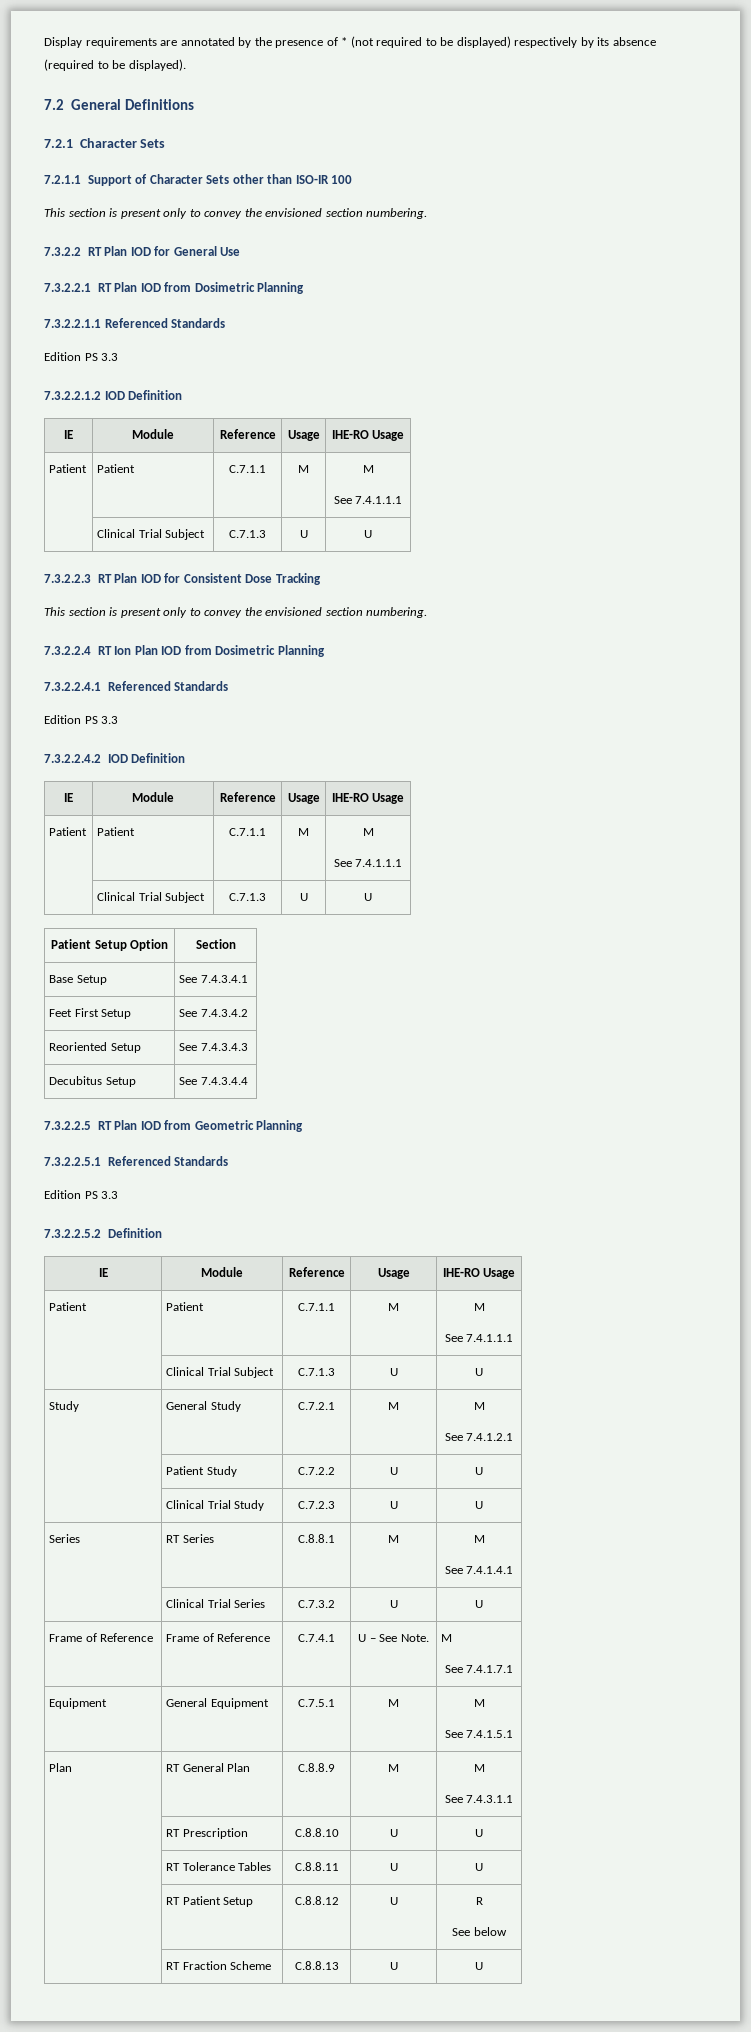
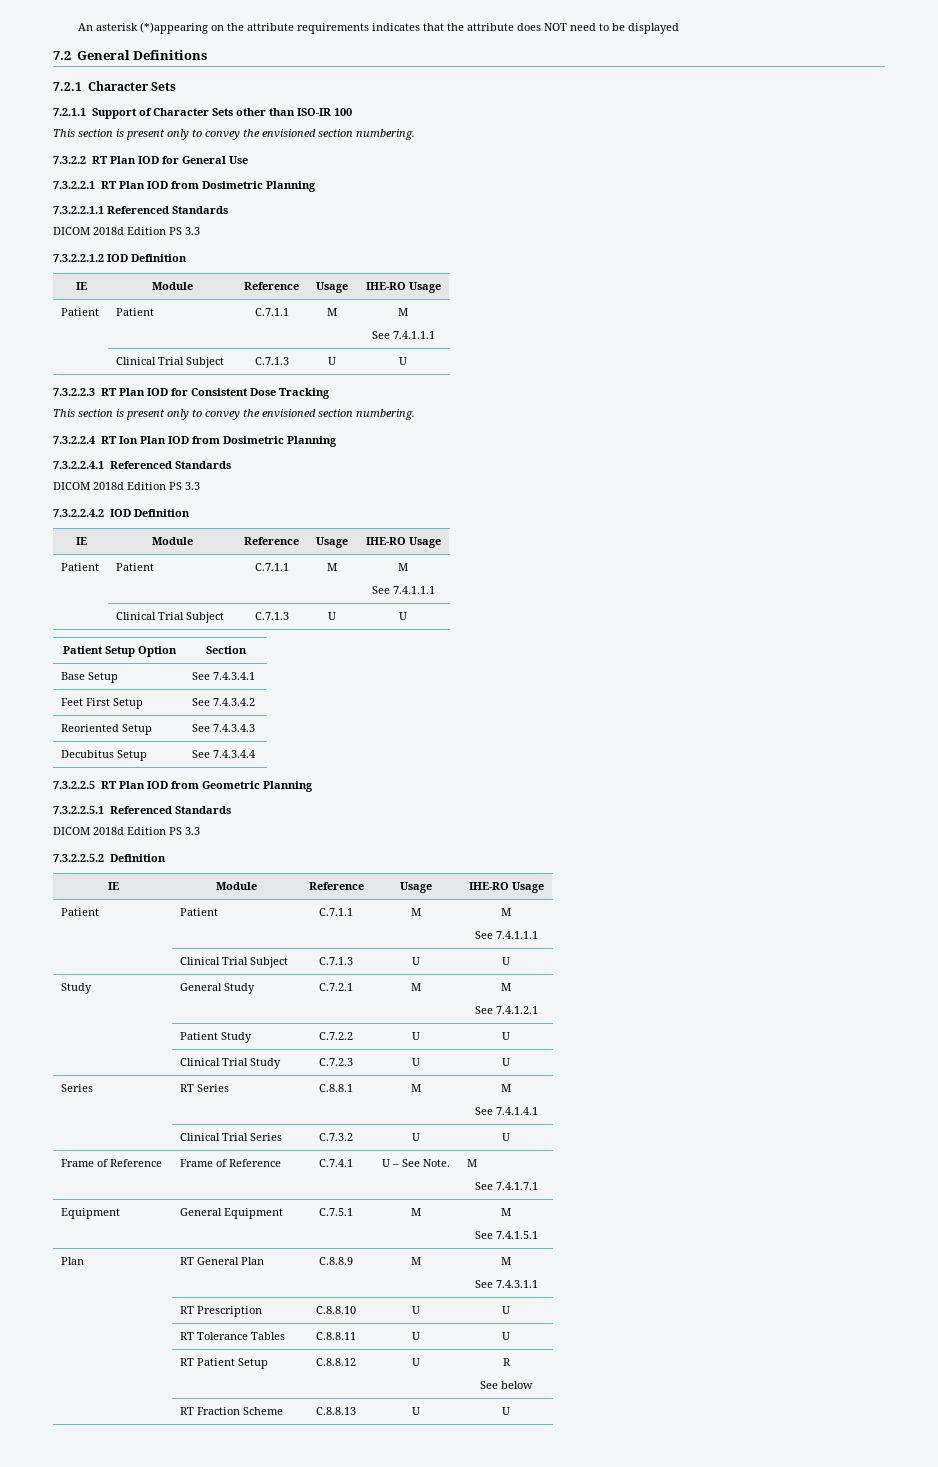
[44,36,656,48] [44,59,186,71] Display requirements are annotated by the presence of * (not required to be displayed) respectively by its absence (required to be displayed). -> [77,22,679,34] An asterisk (*)appearing on the attribute requirements indicates that the attribute does NOT need to be displayed
(226, 323) none -> [53,227,124,235] DICOM 2018d
(229, 686) none -> [53,482,124,490] DICOM 2018d
(229, 1161) none -> [53,827,124,835] DICOM 2018d

